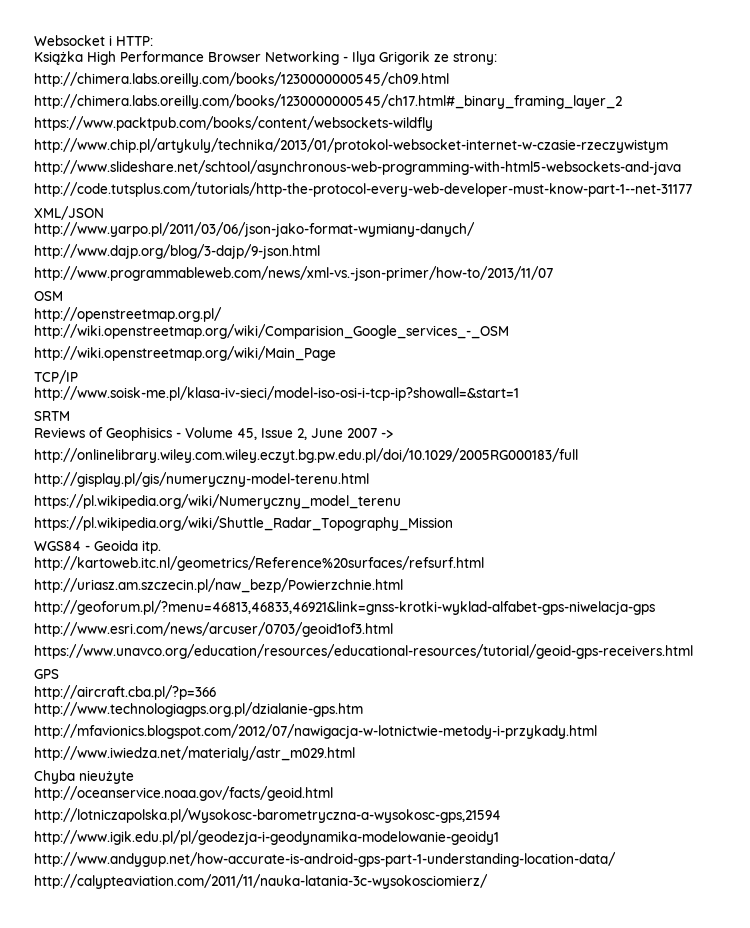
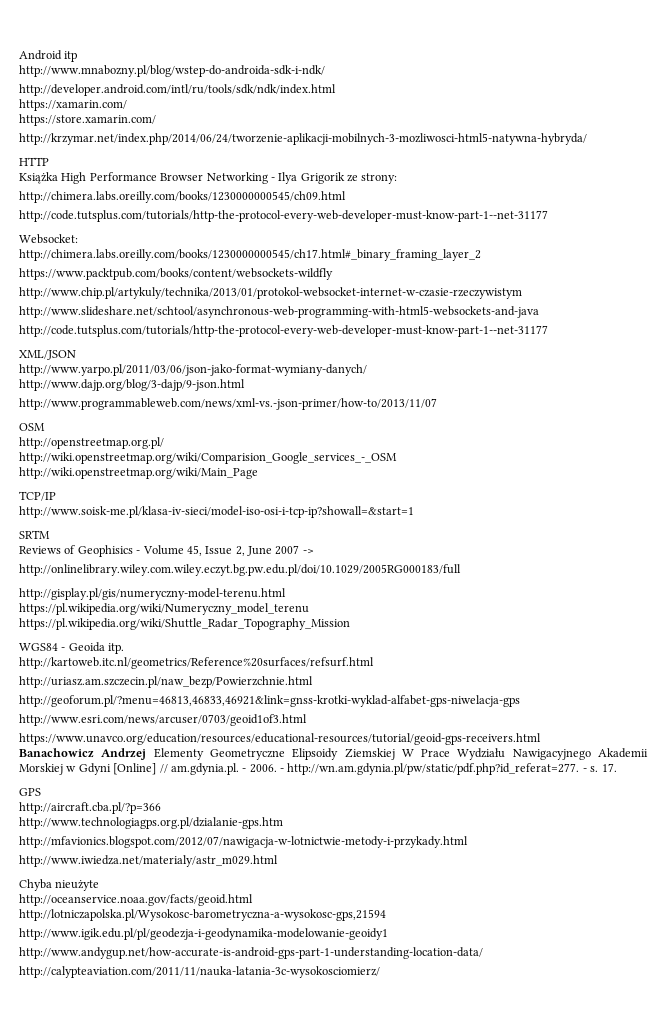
[34,35,153,46] Websocket i HTTP: -> [19,50,78,62] [19,65,325,77] [19,84,336,96] [19,99,127,111] [19,114,156,126] [19,133,587,145] [19,157,49,166] Android itp // http://www.mnabozny.pl/blog/wstep-do-androida-sdk-i-ndk/ // http://developer.android.com/intl/ru/tools/sdk/ndk/index.html // https://xamarin.com/ // https://store.xamarin.com/ // http://krzymar.net/index.php/2014/06/24/tworzenie-aplikacji-mobilnych-3-mozliwosci-html5-natywna-hybryda/ // HTTP
(449, 79) none -> [19,210,548,222] [19,234,78,244] // http://code.tutsplus.com/tutorials/http-the-protocol-every-web-developer-must-know-part-1--net-31177 // Websocket:
(693, 651) none -> [19,748,648,760] [19,763,617,775] // Banachowicz Andrzej Elementy Geometryczne Elipsoidy Ziemskiej W Prace Wydziału Nawigacyjnego Akademii Morskiej w Gdyni [Online] // am.gdynia.pl. - 2006. - http://wn.am.gdynia.pl/pw/static/pdf.php?id_referat=277. - s. 17.

